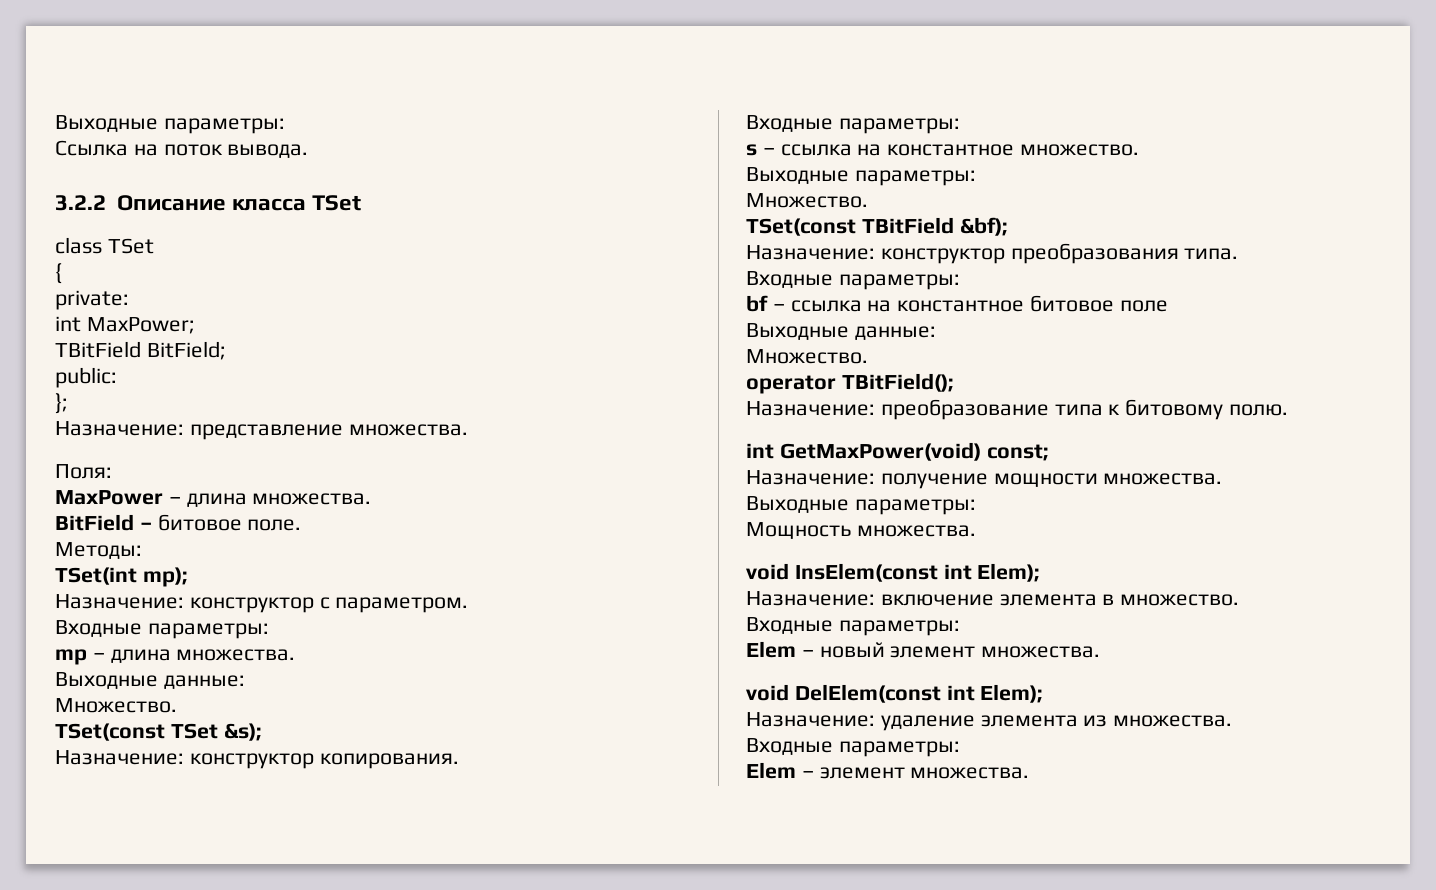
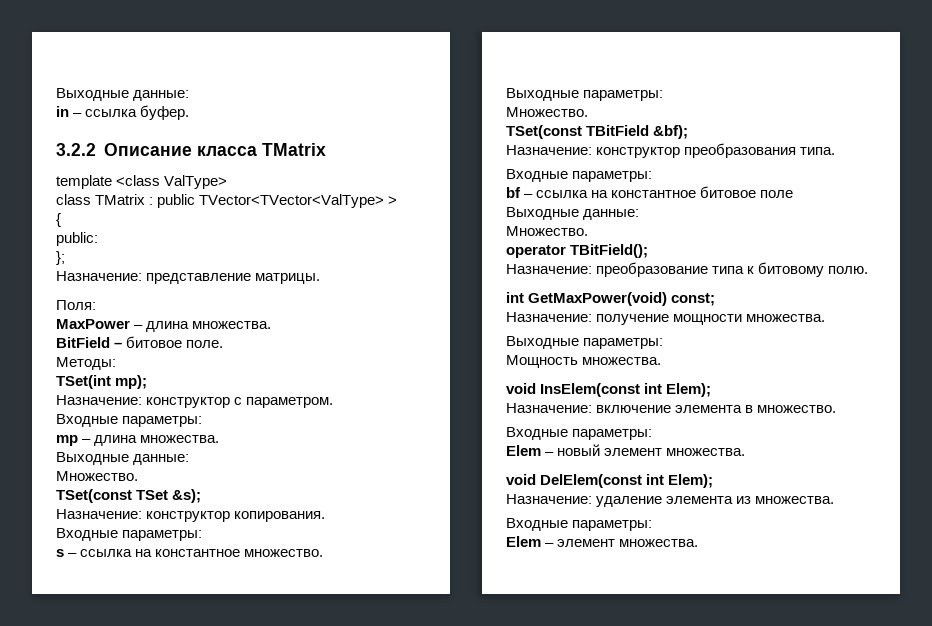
[55,115,285,134] [55,140,309,158] [55,195,361,211] [55,237,154,254] [55,263,62,284] [55,290,129,310] [55,316,195,334] [55,341,226,360] Выходные параметры: // Ссылка на поток вывода. // 3.2.2 Описание класса TSet // class TSet // { // private: // int MaxPower; // TBitField BitField; -> [56,88,190,101] [56,105,190,120] [56,143,326,156] [56,175,228,189] [56,194,398,208] [56,213,61,227] Выходные данные: // in – ссылка буфер. // 3.2.2 Описание класса TMatrix // template <class ValType> // class TMatrix : public TVector<TVector<ValType> > // {
[348,424,468,436] множества. -> [255,273,321,284] матрицы.

